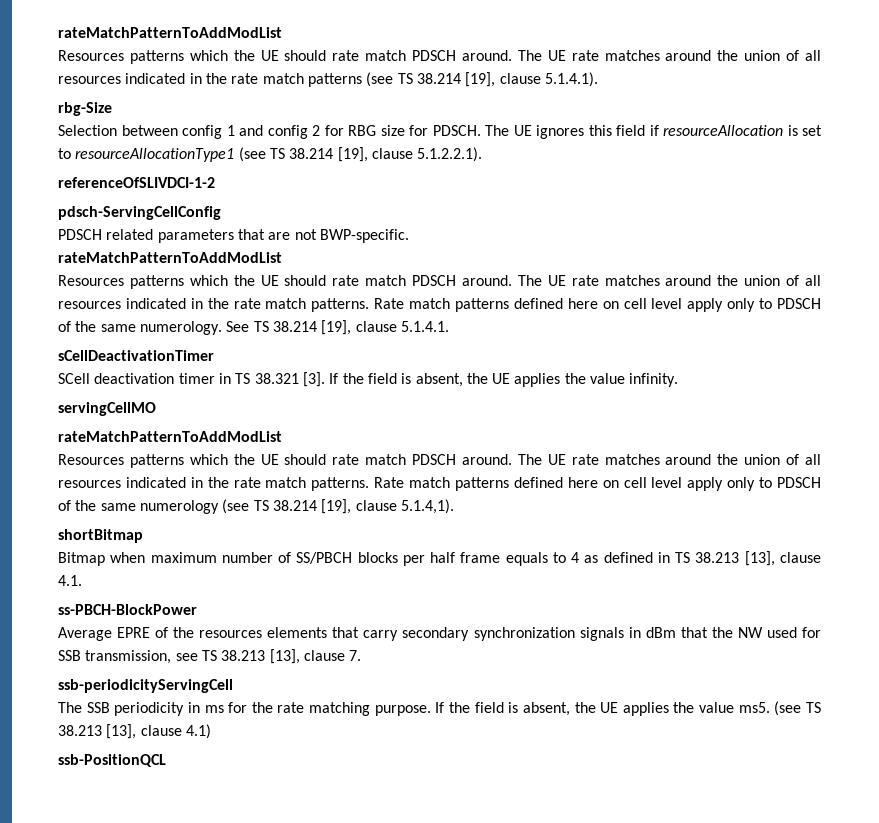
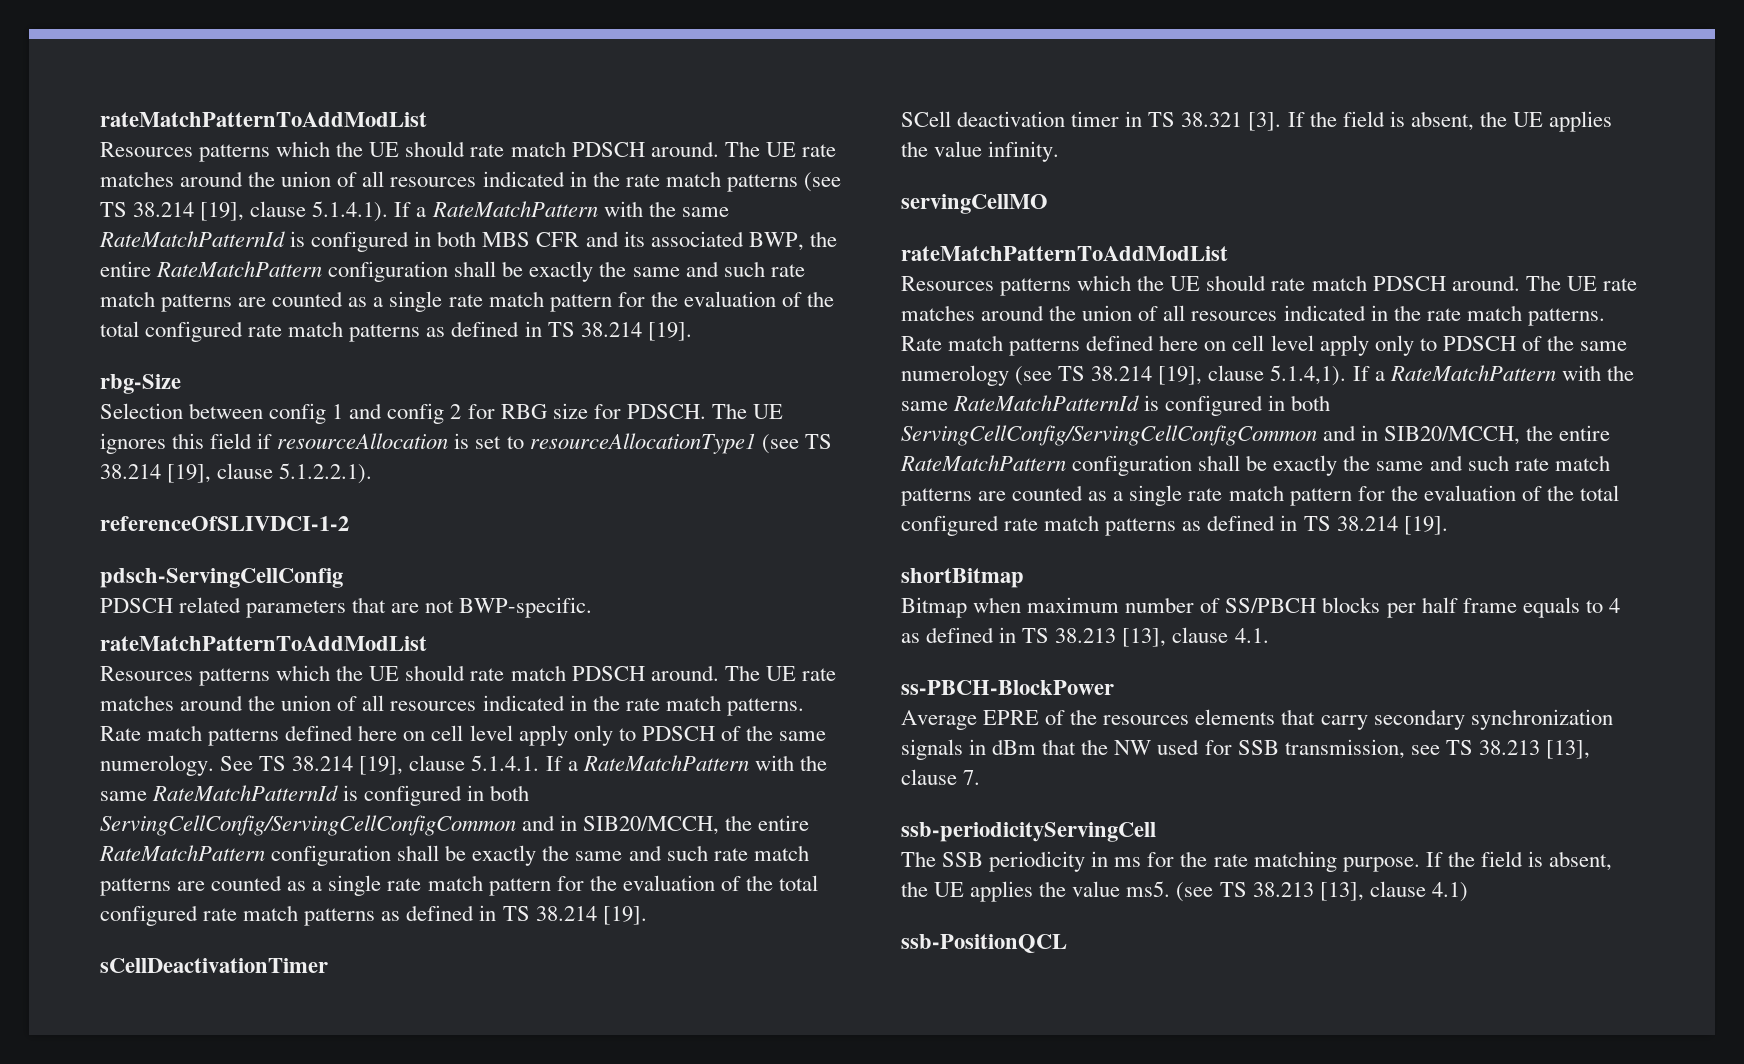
(598, 79) none -> [394,201,729,217] [99,231,837,252] [100,261,805,282] [100,291,835,312] [100,321,692,342] If a RateMatchPattern with the same RateMatchPatternId is configured in both MBS CFR and its associated BWP, the entire RateMatchPattern configuration shall be exactly the same and such rate match patterns are counted as a single rate match pattern for the evaluation of the total configured rate match patterns as defined in TS 38.214 [19].
(449, 326) none -> [545,755,827,771] [100,785,530,806] [100,815,810,836] [99,845,809,866] [100,875,819,896] [100,905,647,926] If a RateMatchPattern with the same RateMatchPatternId is configured in both ServingCellConfig/ServingCellConfigCommon and in SIB20/MCCH, the entire RateMatchPattern configuration shall be exactly the same and such rate match patterns are counted as a single rate match pattern for the evaluation of the total configured rate match patterns as defined in TS 38.214 [19].
(454, 506) none -> [1352,365,1634,381] [901,395,1331,416] [901,425,1611,446] [900,455,1610,476] [901,485,1620,506] [901,515,1448,536] If a RateMatchPattern with the same RateMatchPatternId is configured in both ServingCellConfig/ServingCellConfigCommon and in SIB20/MCCH, the entire RateMatchPattern configuration shall be exactly the same and such rate match patterns are counted as a single rate match pattern for the evaluation of the total configured rate match patterns as defined in TS 38.214 [19].

